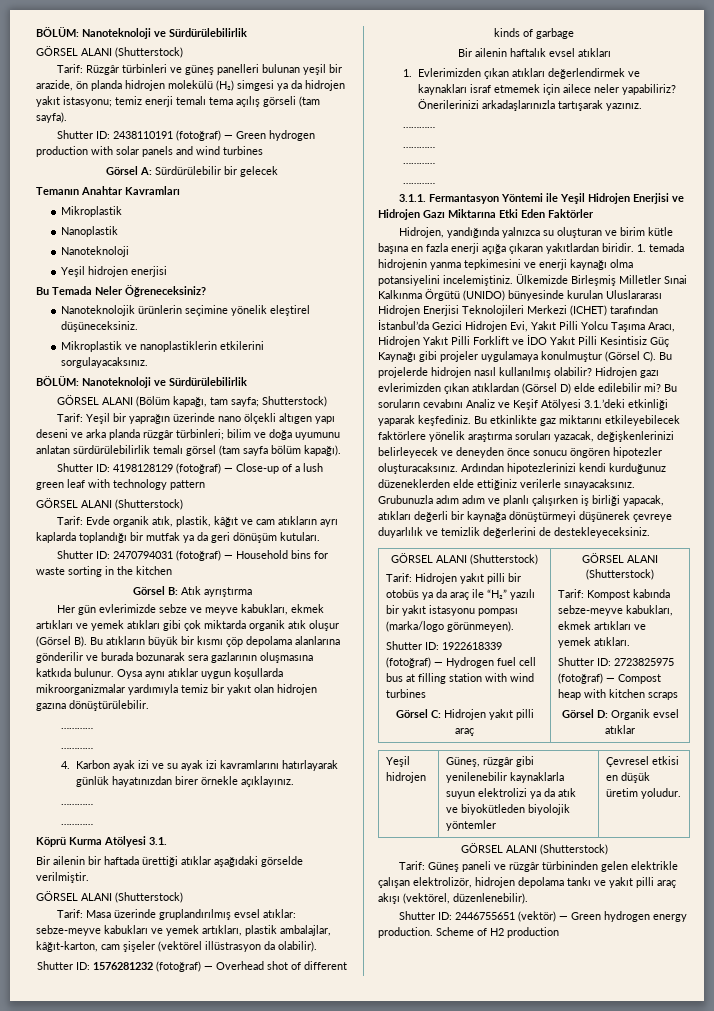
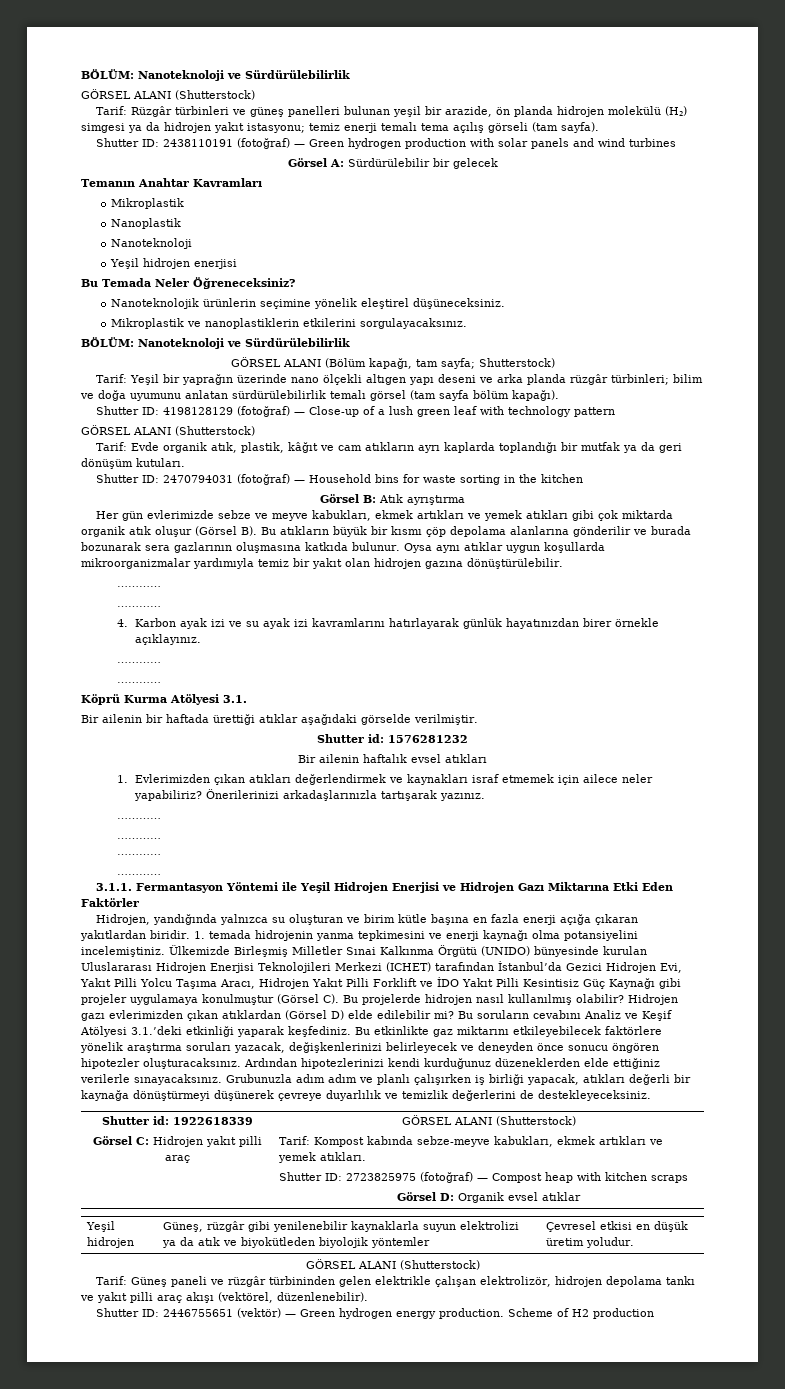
[36,891,183,903] [56,909,296,920] [36,925,331,936] [36,941,317,952] [37,961,90,970] // GÖRSEL ALANI (Shutterstock) // Tarif: Masa üzerinde gruplandırılmış evsel atıklar: sebze-meyve kabukları ve yemek artıkları, plastik ambalajlar, kâğıt-karton, cam şişeler (vektörel illüstrasyon da olabilir). // Shutter ID: -> [317,734,384,743] // Shutter id:
[156,961,347,972] [494,28,574,39] (fotoğraf) — Overhead shot of different kinds of garbage -> (468, 739) none
[391,553,538,565] [386,573,522,584] [386,589,536,600] [386,605,519,616] [386,621,515,632] [386,641,503,650] [386,657,537,668] [386,673,535,684] [386,689,427,698] GÖRSEL ALANI (Shutterstock) // Tarif: Hidrojen yakıt pilli bir otobüs ya da araç ile “H₂” yazılı bir yakıt istasyonu pompası (marka/logo görünmeyen). // Shutter ID: 1922618339 (fotoğraf) — Hydrogen fuel cell bus at filling station with wind turbines -> [102,1116,253,1125] Shutter id: 1922618339

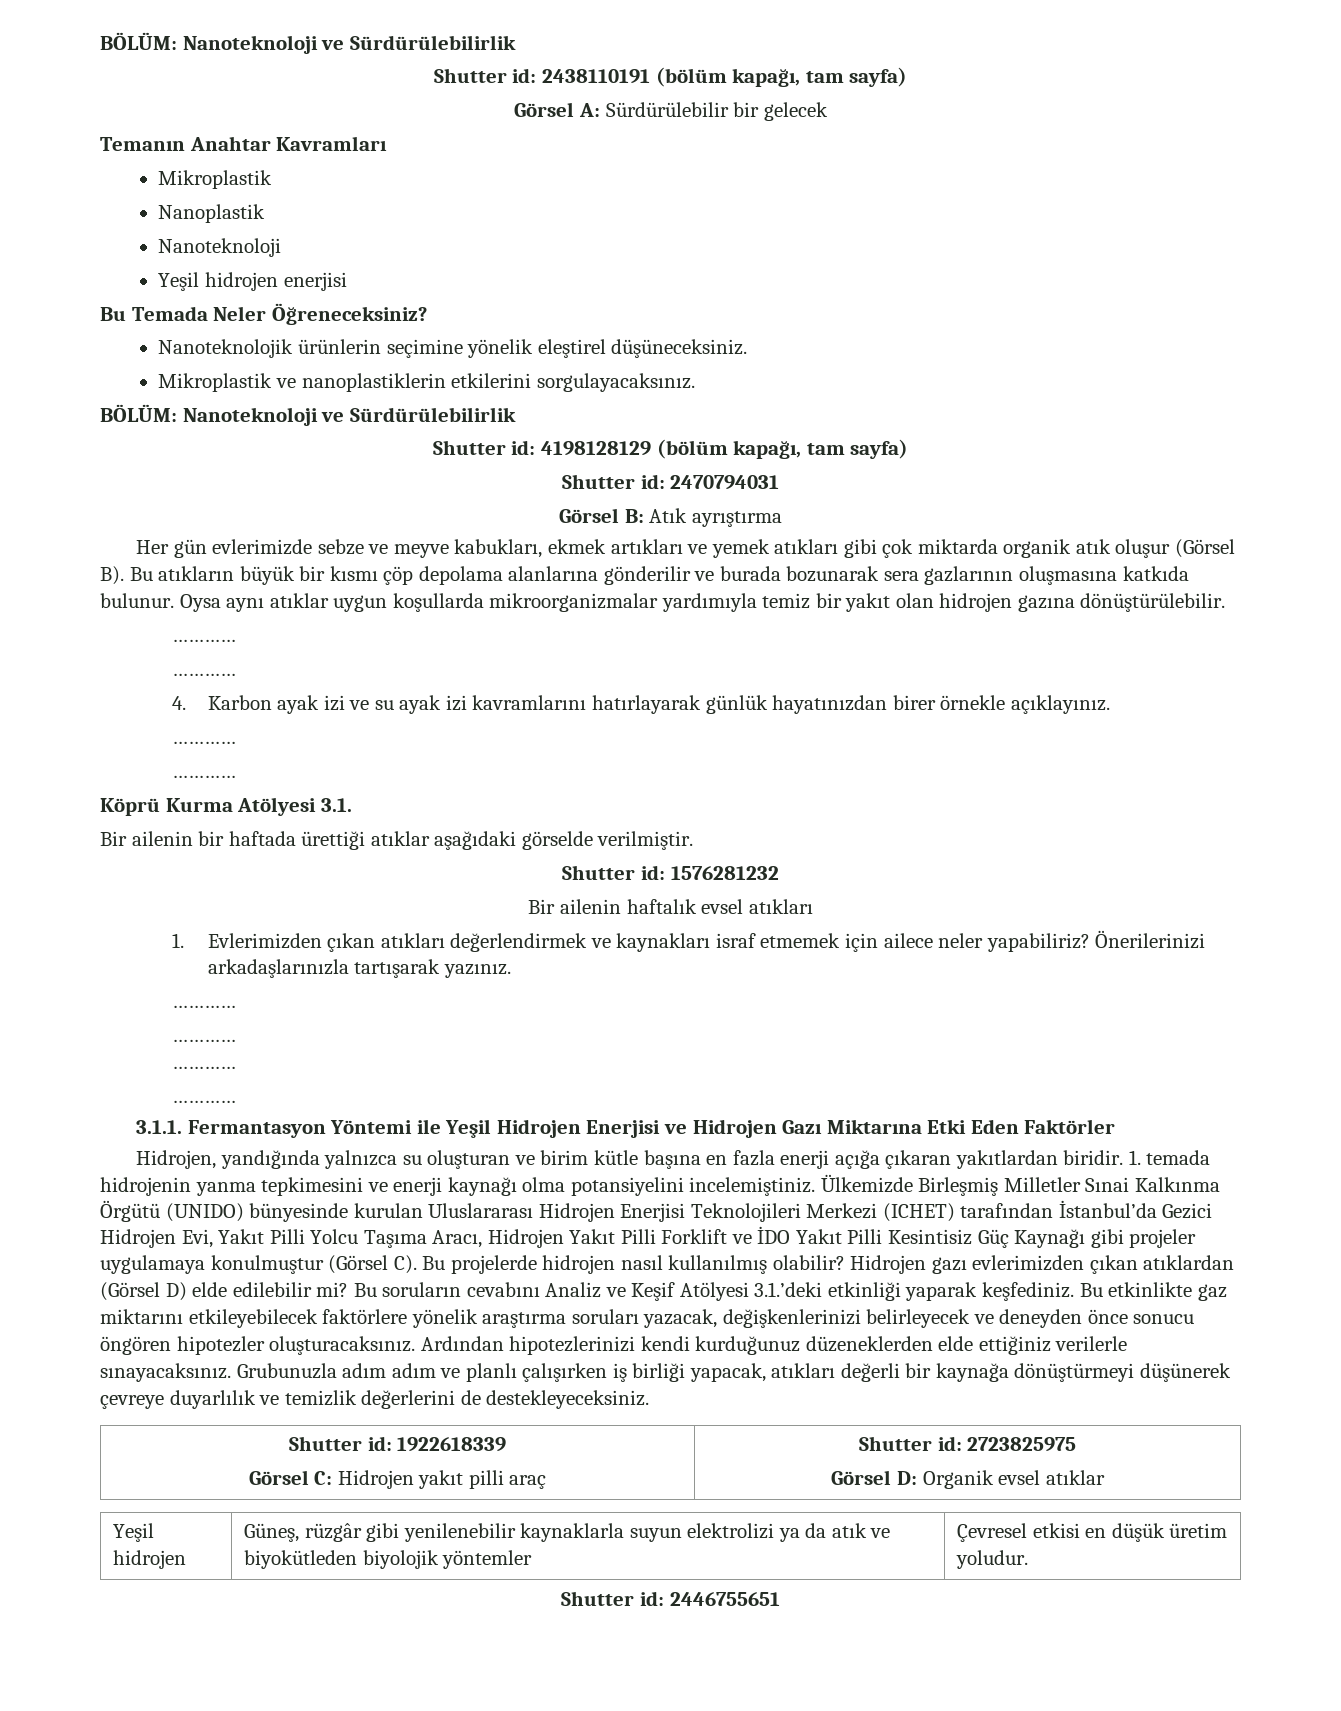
[81,69,350,81] [81,89,255,100] [95,106,687,117] [81,122,599,133] [95,138,676,149] BÖLÜM: Nanoteknoloji ve Sürdürülebilirlik // GÖRSEL ALANI (Shutterstock) // Tarif: Rüzgâr türbinleri ve güneş panelleri bulunan yeşil bir arazide, ön planda hidrojen molekülü (H₂) simgesi ya da hidrojen yakıt istasyonu; temiz enerji temalı tema açılış görseli (tam sayfa). // Shutter ID: 2438110191 (fotoğraf) — Green hydrogen production with solar panels and wind turbines -> [100,32,516,54] [433,67,908,87] BÖLÜM: Nanoteknoloji ve Sürdürülebilirlik // Shutter id: 2438110191 (bölüm kapağı, tam sayfa)
[230,357,555,369] [95,374,703,385] [80,390,559,401] [95,406,615,417] [81,425,255,436] [95,442,682,453] [81,458,185,469] [95,474,583,485] GÖRSEL ALANI (Bölüm kapağı, tam sayfa; Shutterstock) // Tarif: Yeşil bir yaprağın üzerinde nano ölçekli altıgen yapı deseni ve arka planda rüzgâr türbinleri; bilim ve doğa uyumunu anlatan sürdürülebilirlik temalı görsel (tam sayfa bölüm kapağı). // Shutter ID: 4198128129 (fotoğraf) — Close-up of a lush green leaf with technology pattern // GÖRSEL ALANI (Shutterstock) // Tarif: Evde organik atık, plastik, kâğıt ve cam atıkların ayrı kaplarda toplandığı bir mutfak ya da geri dönüşüm kutuları. // Shutter ID: 2470794031 (fotoğraf) — Household bins for waste sorting in the kitchen -> [432,439,909,459] [561,474,780,490] Shutter id: 4198128129 (bölüm kapağı, tam sayfa) // Shutter id: 2470794031
[401,1115,576,1126] [278,1136,663,1147] [277,1152,366,1163] [278,1172,688,1183] GÖRSEL ALANI (Shutterstock) // Tarif: Kompost kabında sebze-meyve kabukları, ekmek artıkları ve yemek atıkları. // Shutter ID: 2723825975 (fotoğraf) — Compost heap with kitchen scraps -> [858,1436,1077,1452] Shutter id: 2723825975
[305,1259,480,1270] [95,1276,695,1287] [80,1292,368,1303] [95,1308,654,1319] GÖRSEL ALANI (Shutterstock) // Tarif: Güneş paneli ve rüzgâr türbininden gelen elektrikle çalışan elektrolizör, hidrojen depolama tankı ve yakıt pilli araç akışı (vektörel, düzenlenebilir). // Shutter ID: 2446755651 (vektör) — Green hydrogen energy production. Scheme of H2 production -> [561,1591,780,1606] Shutter id: 2446755651

